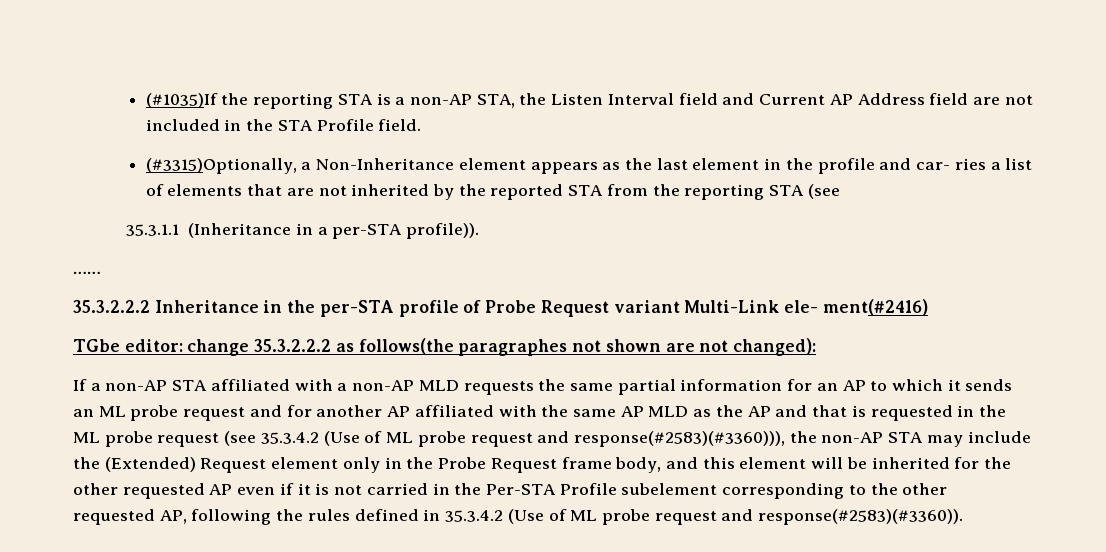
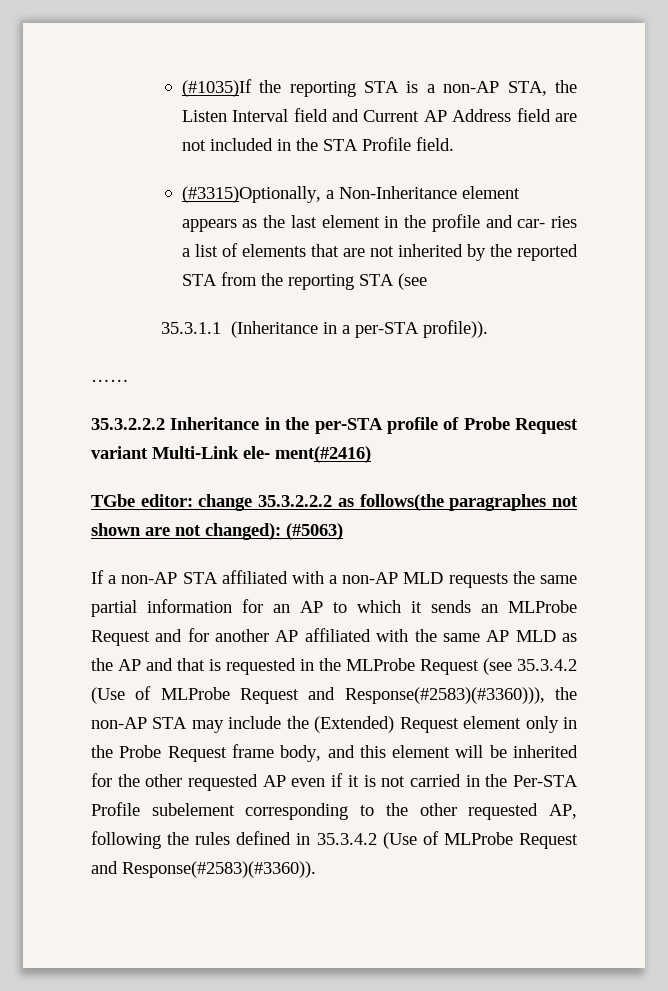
(816, 347) none -> [286,523,343,540] (#5063)
[98,405,246,421] ML probe request -> [508,600,577,613] [91,630,150,646] MLProbe Request
[73,431,220,447] ML probe request -> [346,658,479,675] MLProbe Request
[386,431,785,447] ML probe request and response(#2583)(#3360))), -> [160,687,545,704] MLProbe Request and Response(#2583)(#3360))),
[570,509,964,525] ML probe request and response(#2583)(#3360)). -> [443,832,578,849] [91,861,316,878] MLProbe Request and Response(#2583)(#3360)).

